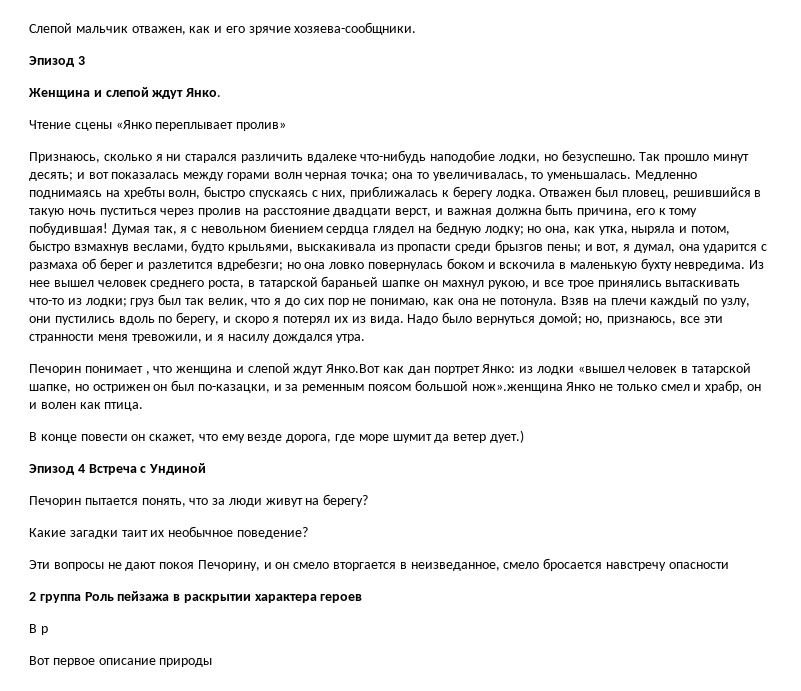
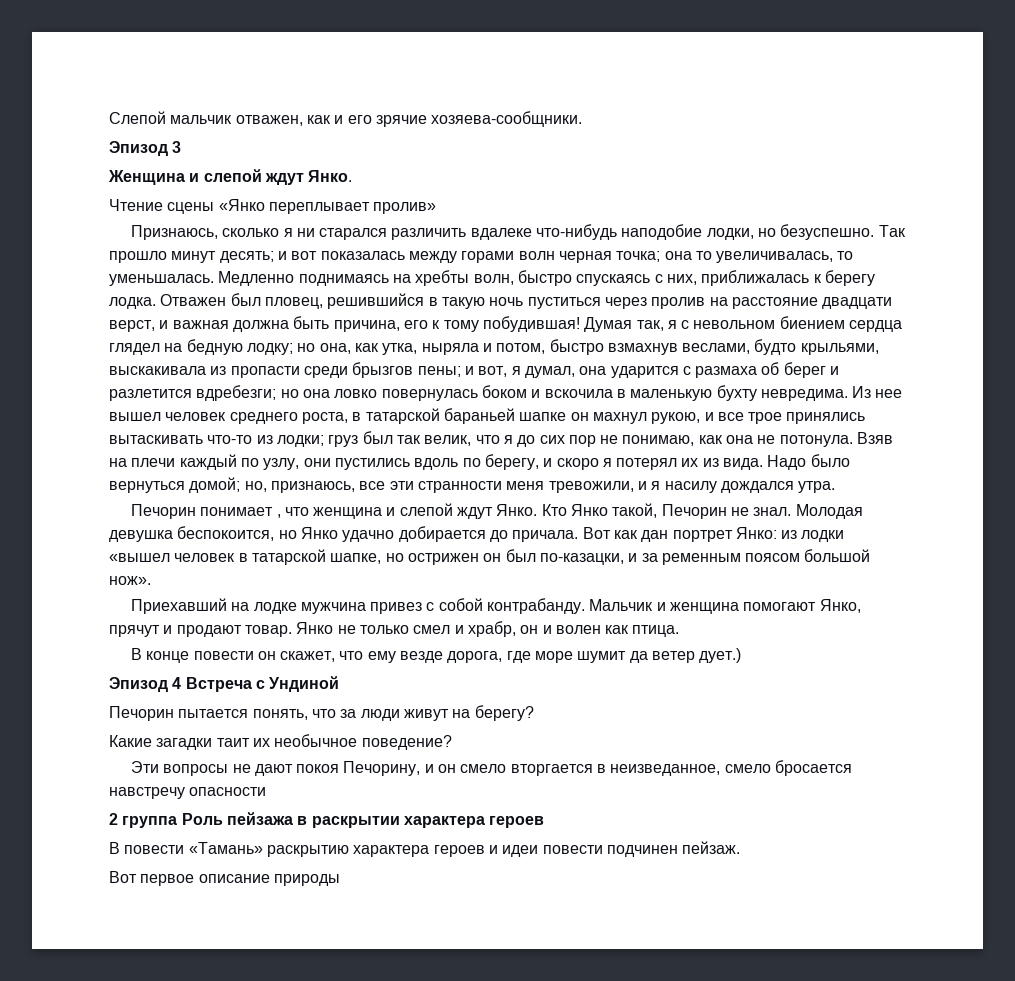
[326,364,381,373] Янко.Вот -> [496,503,863,519] [109,526,611,542] Янко. Кто Янко такой, Печорин не знал. Молодая девушка беспокоится, но Янко удачно добирается до причала. Вот
[471,384,563,393] нож».женщина -> [109,576,151,585] [130,598,861,614] [109,625,292,637] нож». // Приехавший на лодке мужчина привез с собой контрабанду. Мальчик и женщина помогают Янко, прячут и продают товар.
[40,626,48,635] р -> [124,841,741,857] повести «Тамань» раскрытию характера героев и идеи повести подчинен пейзаж.

